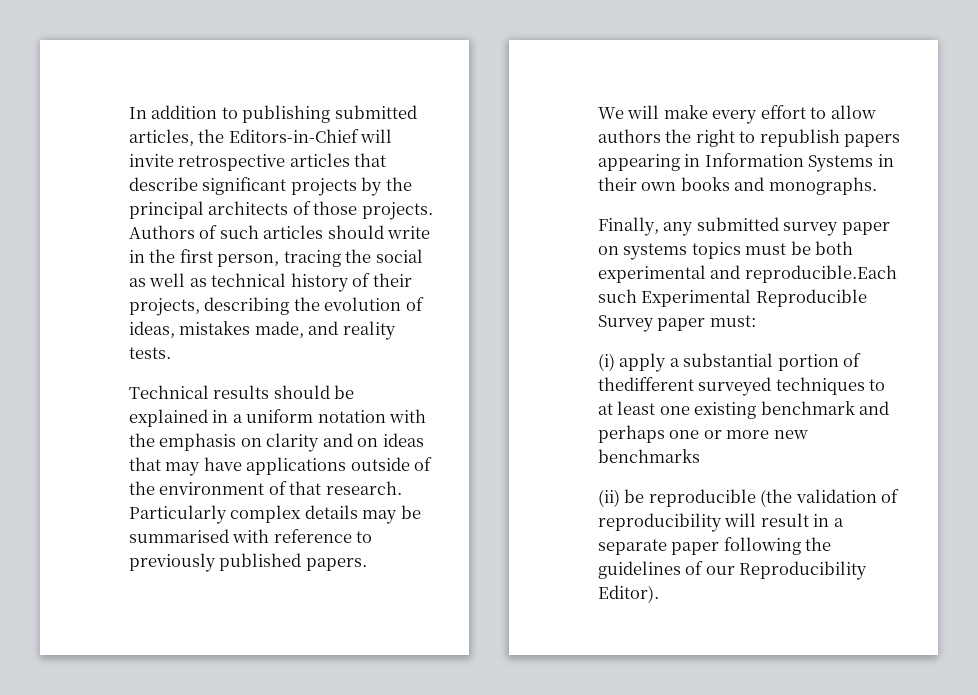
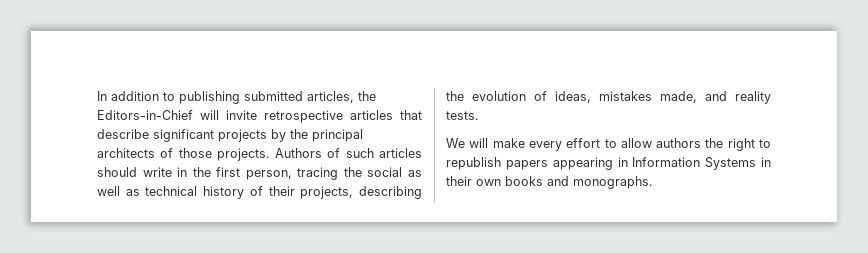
[129,385,355,399] [129,409,427,427] [129,433,424,452] [129,457,433,476] [129,481,402,495] [129,505,421,524] [129,529,373,543] [129,553,367,572] // Technical results should be explained in a uniform notation with the emphasis on clarity and on ideas that may have applications outside of the environment of that research. Particularly complex details may be summarised with reference to previously published papers. -> (479, 115) none
[598,217,890,236] [598,241,854,260] [598,265,897,283] [598,289,867,307] [598,315,756,332] [598,353,862,372] [598,377,886,396] [598,401,890,419] [598,425,808,443] [598,449,700,463] [598,489,900,507] [598,513,844,532] [598,537,832,555] [598,561,868,580] [598,585,659,603] // Finally, any submitted survey paper on systems topics must be both experimental and reproducible.Each such Experimental Reproducible Survey paper must: // (i) apply a substantial portion of thedifferent surveyed techniques to at least one existing benchmark and perhaps one or more new benchmarks // (ii) be reproducible (the validation of reproducibility will result in a separate paper following the guidelines of our Reproducibility Editor). -> (653, 182) none

